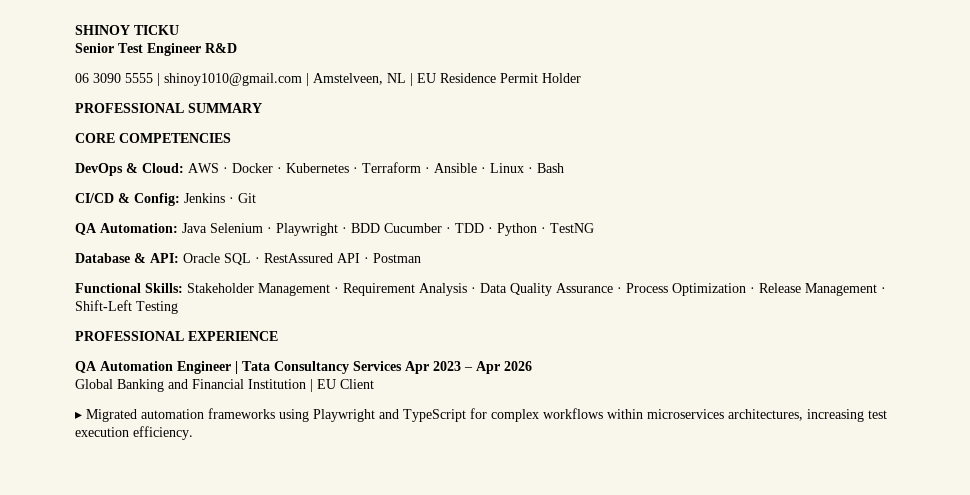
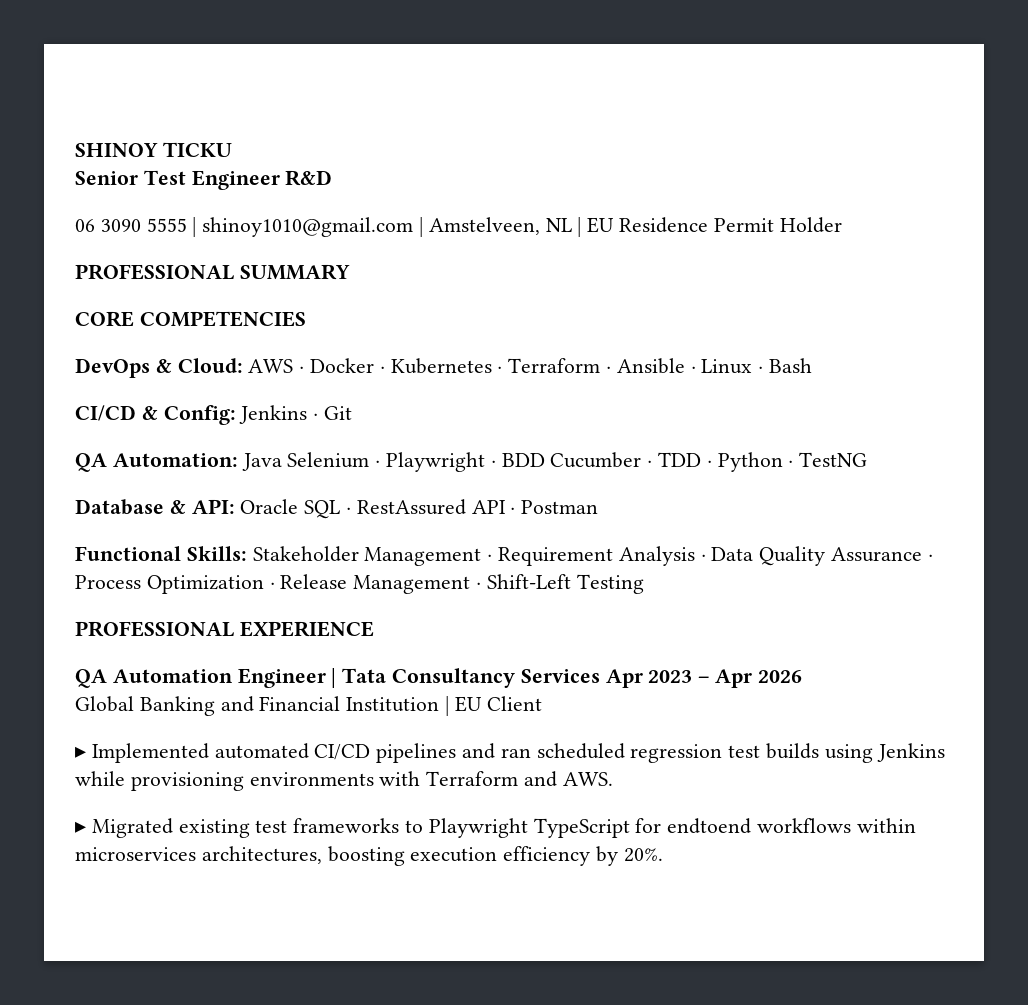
[86,408,399,422] Migrated automation frameworks using Playwright and -> [91,743,945,763] [75,771,613,791] [75,818,528,838] Implemented automated CI/CD pipelines and ran scheduled regression test builds using Jenkins while provisioning environments with Terraform and AWS. // ▸ Migrated existing test frameworks to Playwright
[491,409,539,422] complex -> [667,818,752,834] endtoend
[807,409,887,422] [75,426,193,440] increasing test execution efficiency. -> [327,846,663,866] boosting execution efficiency by 20%.

